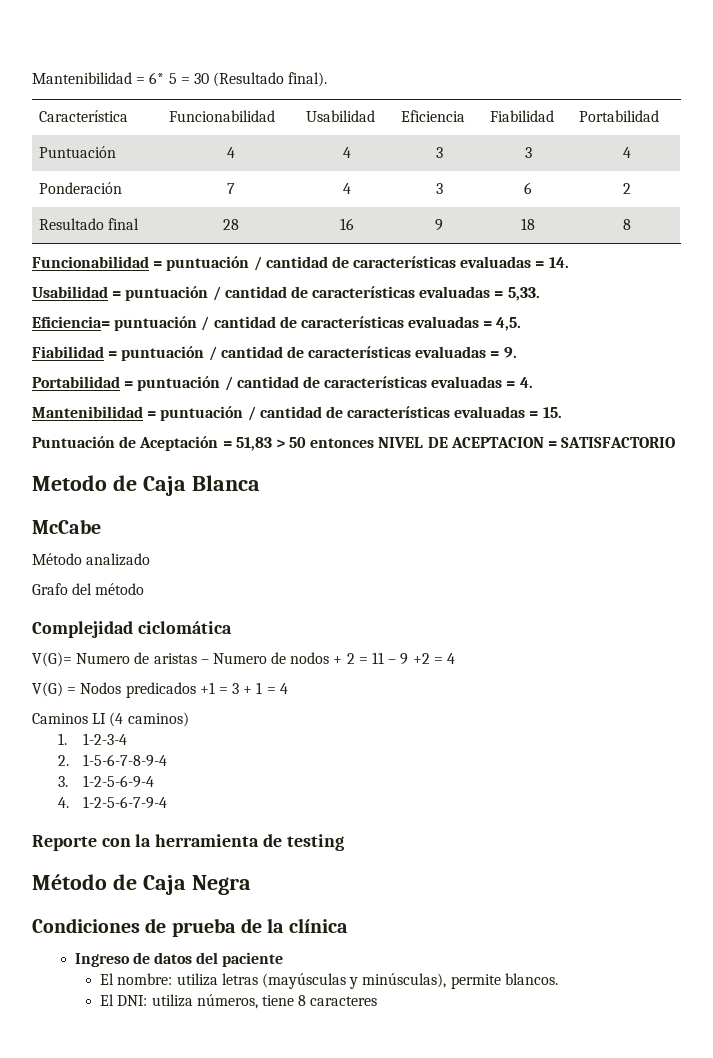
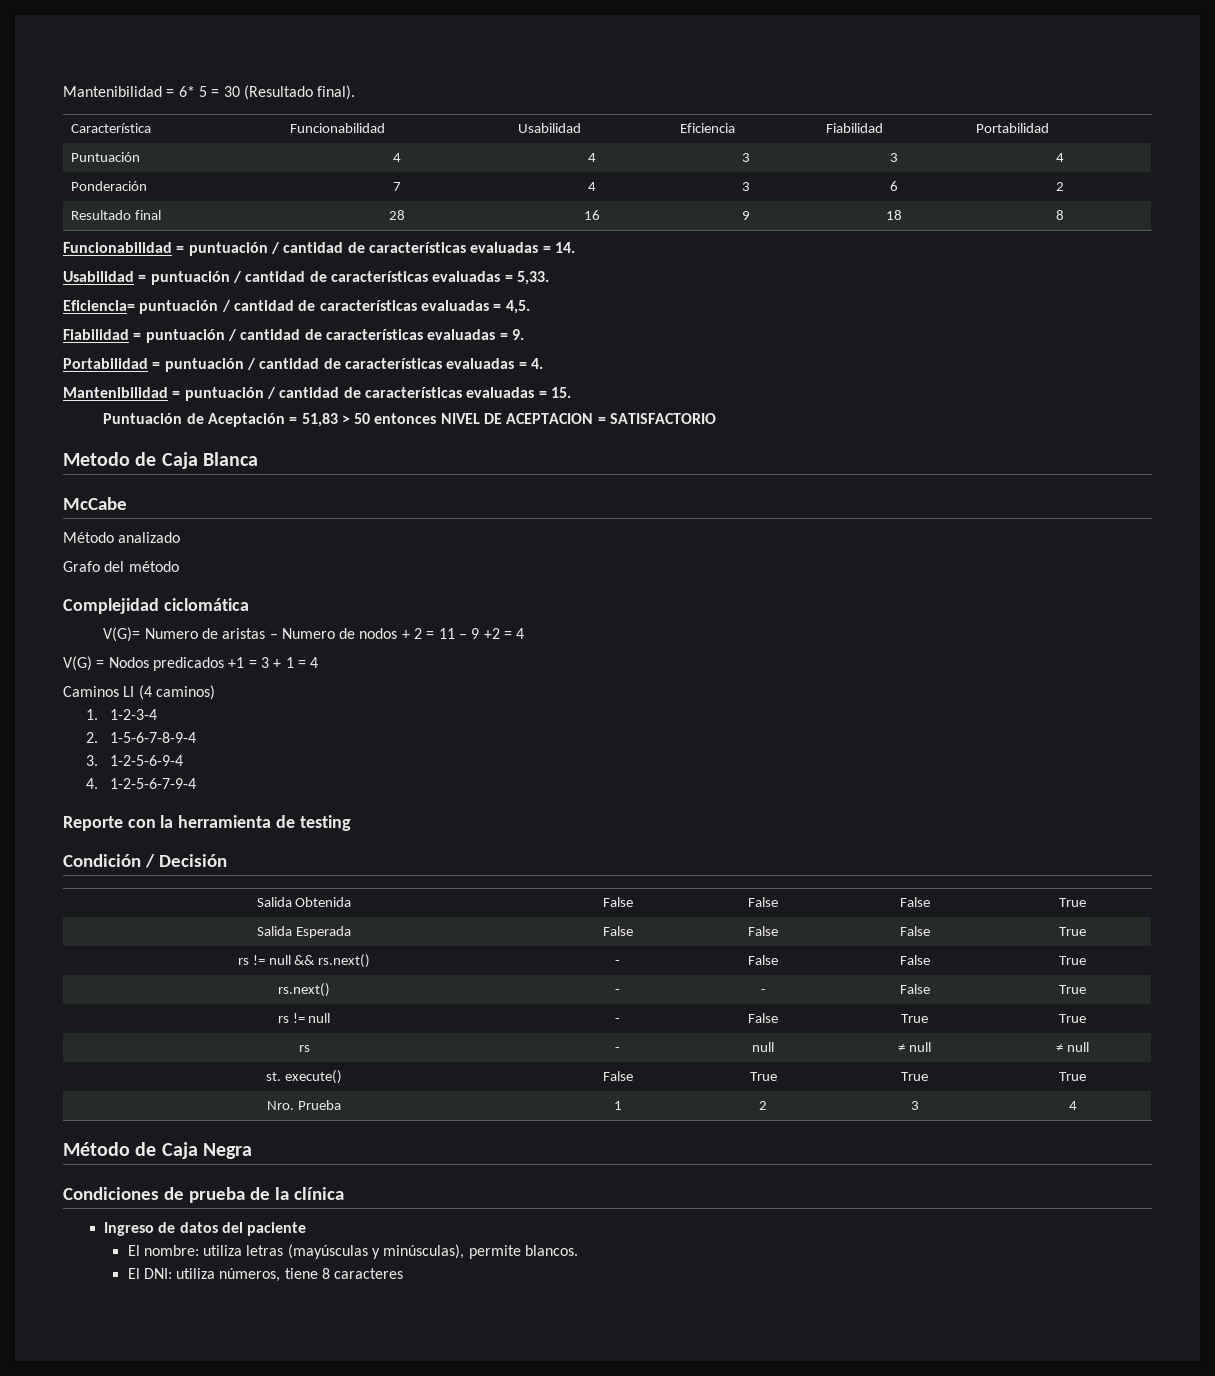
(344, 842) none -> [63,854,227,868] [256,897,352,907] [602,897,633,907] [748,897,778,907] [899,897,930,907] [1059,898,1086,907] [257,926,351,938] [602,926,633,936] [748,926,778,936] [899,926,930,936] [1059,927,1086,936] [237,954,371,968] [615,960,620,965] [748,955,778,965] [899,955,930,965] [1059,956,1086,965] [278,983,330,997] [615,989,620,994] [760,989,766,994] [899,984,930,994] [1059,985,1086,994] [277,1013,331,1023] [615,1018,620,1023] [748,1013,778,1023] [901,1014,928,1023] [1059,1014,1086,1023] [298,1045,310,1052] [615,1047,620,1052] [752,1042,774,1052] [898,1042,931,1052] [1056,1042,1089,1052] [266,1070,342,1084] [602,1071,633,1081] [749,1072,777,1081] [901,1072,928,1081] [1059,1072,1086,1081] [267,1100,341,1110] [613,1101,622,1110] [759,1101,767,1110] [910,1101,919,1110] [1068,1101,1077,1110] // Condición / Decisión // Salida Obtenida | False | False | False | True // Salida Esperada | False | False | False | True // rs != null && rs.next() | - | False | False | True // rs.next() | - | - | False | True // rs != null | - | False | True | True // rs | - | null | ≠ null | ≠ null // st. execute() | False | True | True | True // Nro. Prueba | 1 | 2 | 3 | 4

